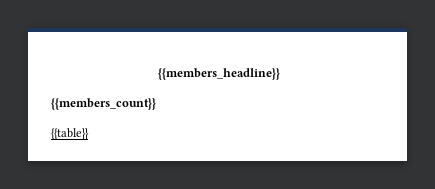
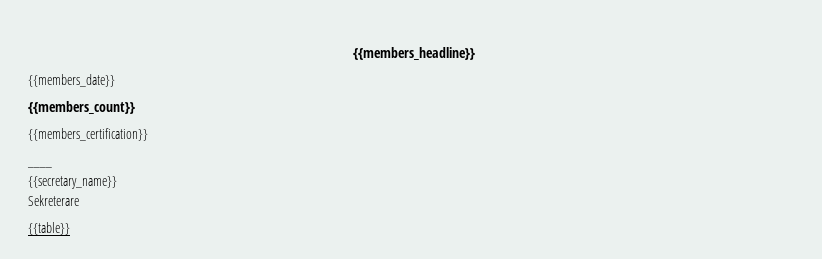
(280, 74) none -> [28,74,115,87] // {{members_date}}
(156, 104) none -> [28,128,148,141] [27,166,52,168] [28,176,117,189] [28,195,79,206] // {{members_certification}} // ____ // {{secretary_name}} // Sekreterare

